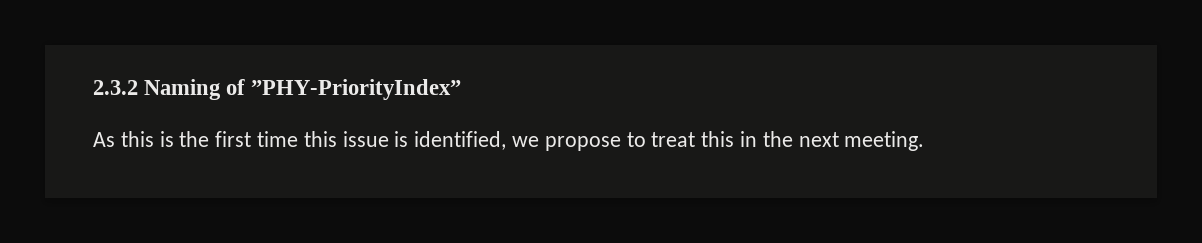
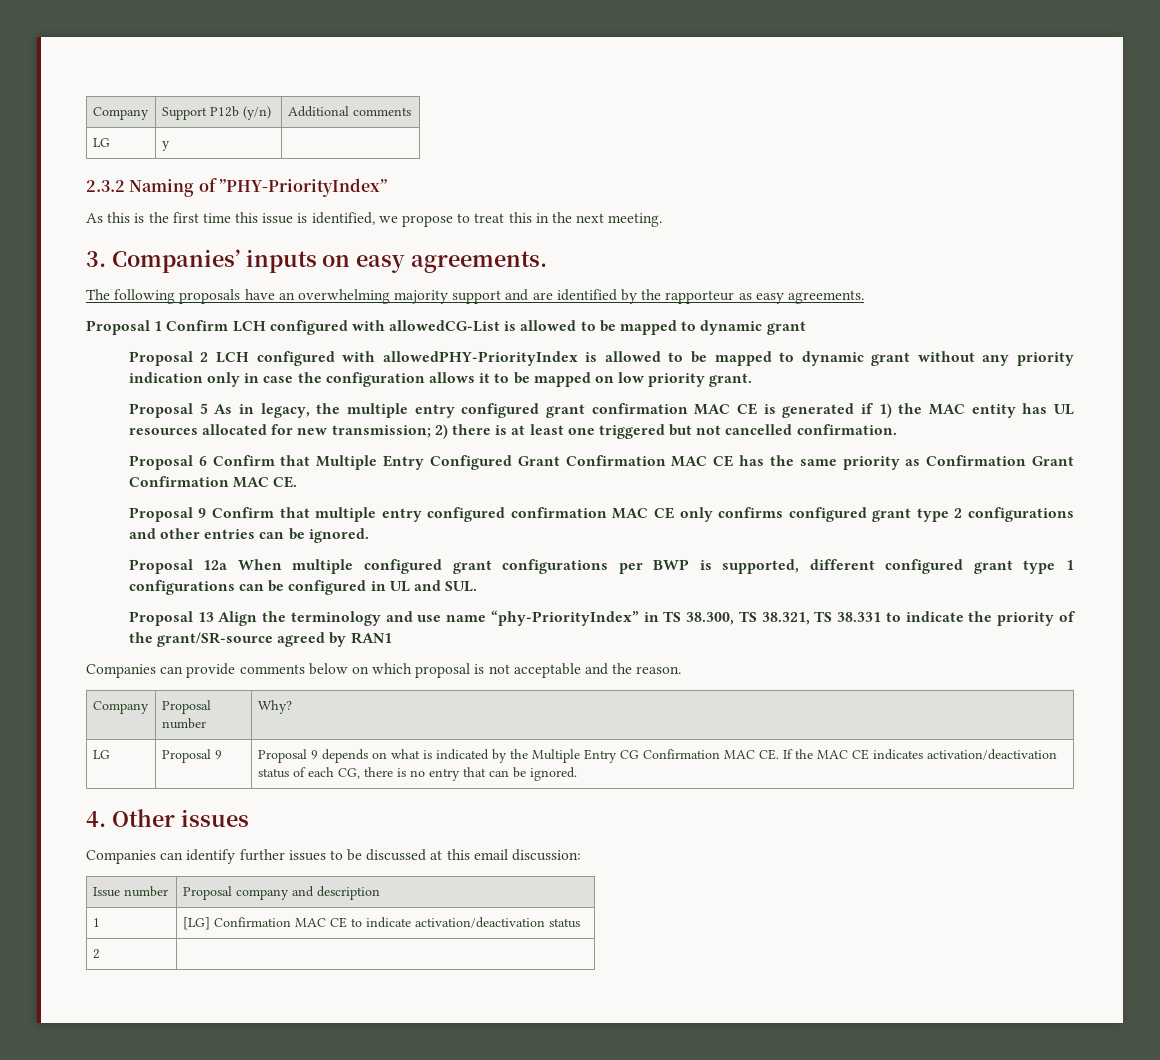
(93, 87) none -> [92,107,149,120] [161,106,271,120] [287,106,411,117] [92,138,110,147] [161,141,170,151] Company | Support P12b (y/n) | Additional comments // LG | y | //
(925, 141) none -> [86,249,548,273] [86,289,864,304] [86,320,806,335] [128,351,1075,366] [128,372,753,387] [128,403,1074,418] [128,424,897,439] [128,455,1074,470] [128,476,298,488] [128,507,1075,522] [128,528,369,543] [128,559,1075,574] [128,580,478,595] [128,610,1075,626] [128,632,392,647] [86,663,682,678] [92,701,149,714] [161,700,211,714] [161,718,206,729] [257,700,292,714] [92,750,110,759] [161,749,222,763] [257,749,1057,763] [257,767,577,781] [86,809,249,827] [86,849,582,864] [92,886,168,897] [182,886,380,900] [92,918,100,927] [182,917,580,930] [92,949,100,959] // 3. Companies’ inputs on easy agreements. // The following proposals have an overwhelming majority support and are identified by the rapporteur as easy agreements. // Proposal 1 Confirm LCH configured with allowedCG-List is allowed to be mapped to dynamic grant // Proposal 2 LCH configured with allowedPHY-PriorityIndex is allowed to be mapped to dynamic grant without any priority indication only in case the configuration allows it to be mapped on low priority grant. // Proposal 5 As in legacy, the multiple entry configured grant confirmation MAC CE is generated if 1) the MAC entity has UL resources allocated for new transmission; 2) there is at least one triggered but not cancelled confirmation. // Proposal 6 Confirm that Multiple Entry Configured Grant Confirmation MAC CE has the same priority as Confirmation Grant Confirmation MAC CE. // Proposal 9 Confirm that multiple entry configured confirmation MAC CE only confirms configured grant type 2 configurations and other entries can be ignored. // Proposal 12a When multiple configured grant configurations per BWP is supported, different configured grant type 1 configurations can be configured in UL and SUL. // Proposal 13 Align the terminology and use name “phy-PriorityIndex” in TS 38.300, TS 38.321, TS 38.331 to indicate the priority of the grant/SR-source agreed by RAN1 // Companies can provide comments below on which proposal is not acceptable and the reason. // Company | Proposal number | Why? // LG | Proposal 9 | Proposal 9 depends on what is indicated by the Multiple Entry CG Confirmation MAC CE. If the MAC CE indicates activation/deactivation status of each CG, there is no entry that can be ignored. // 4. Other issues // Companies can identify further issues to be discussed at this email discussion: // Issue number | Proposal company and description // 1 | [LG] Confirmation MAC CE to indicate activation/deactivation status // 2 |

